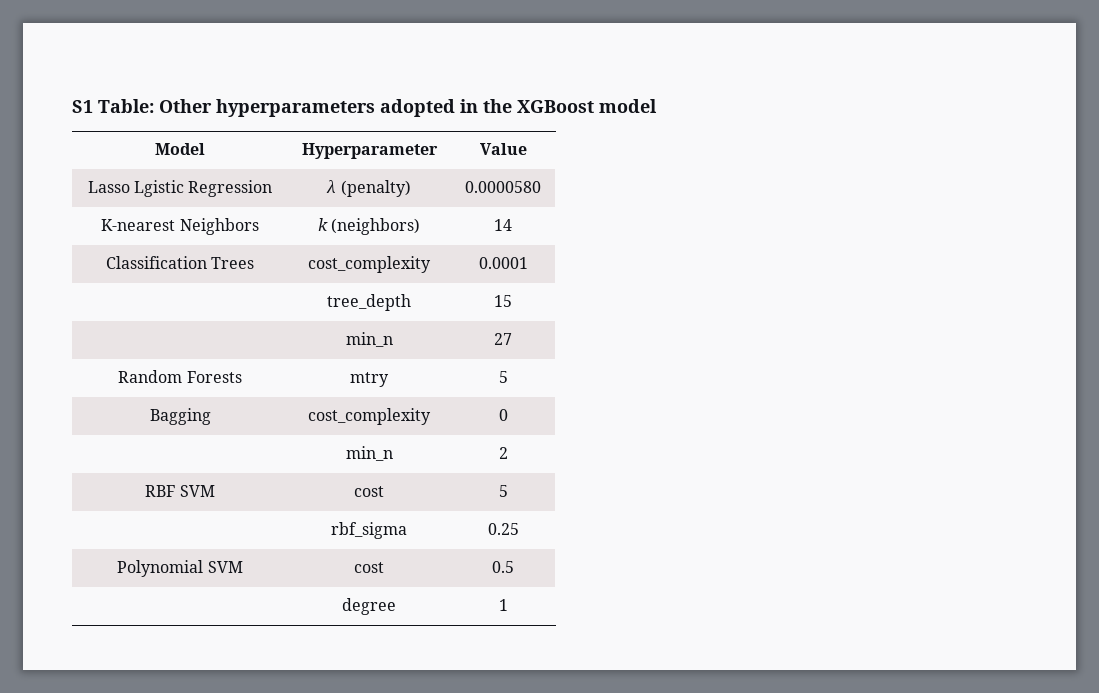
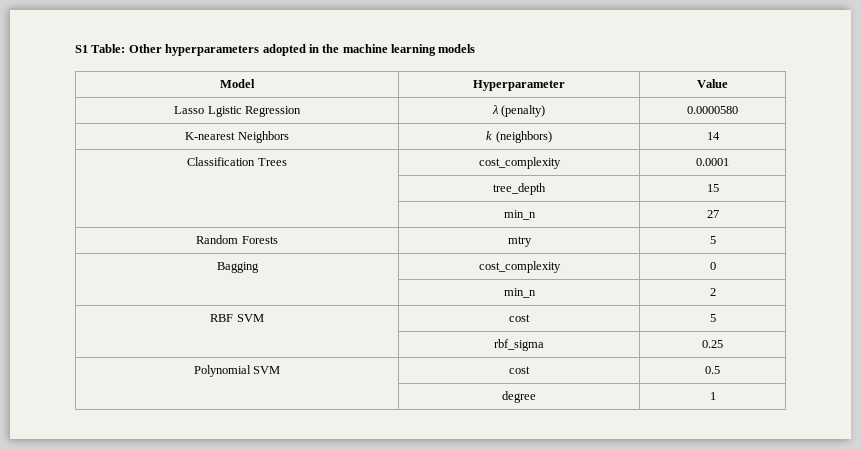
[517,99,657,113] XGBoost model -> [342,44,476,56] machine learning models

